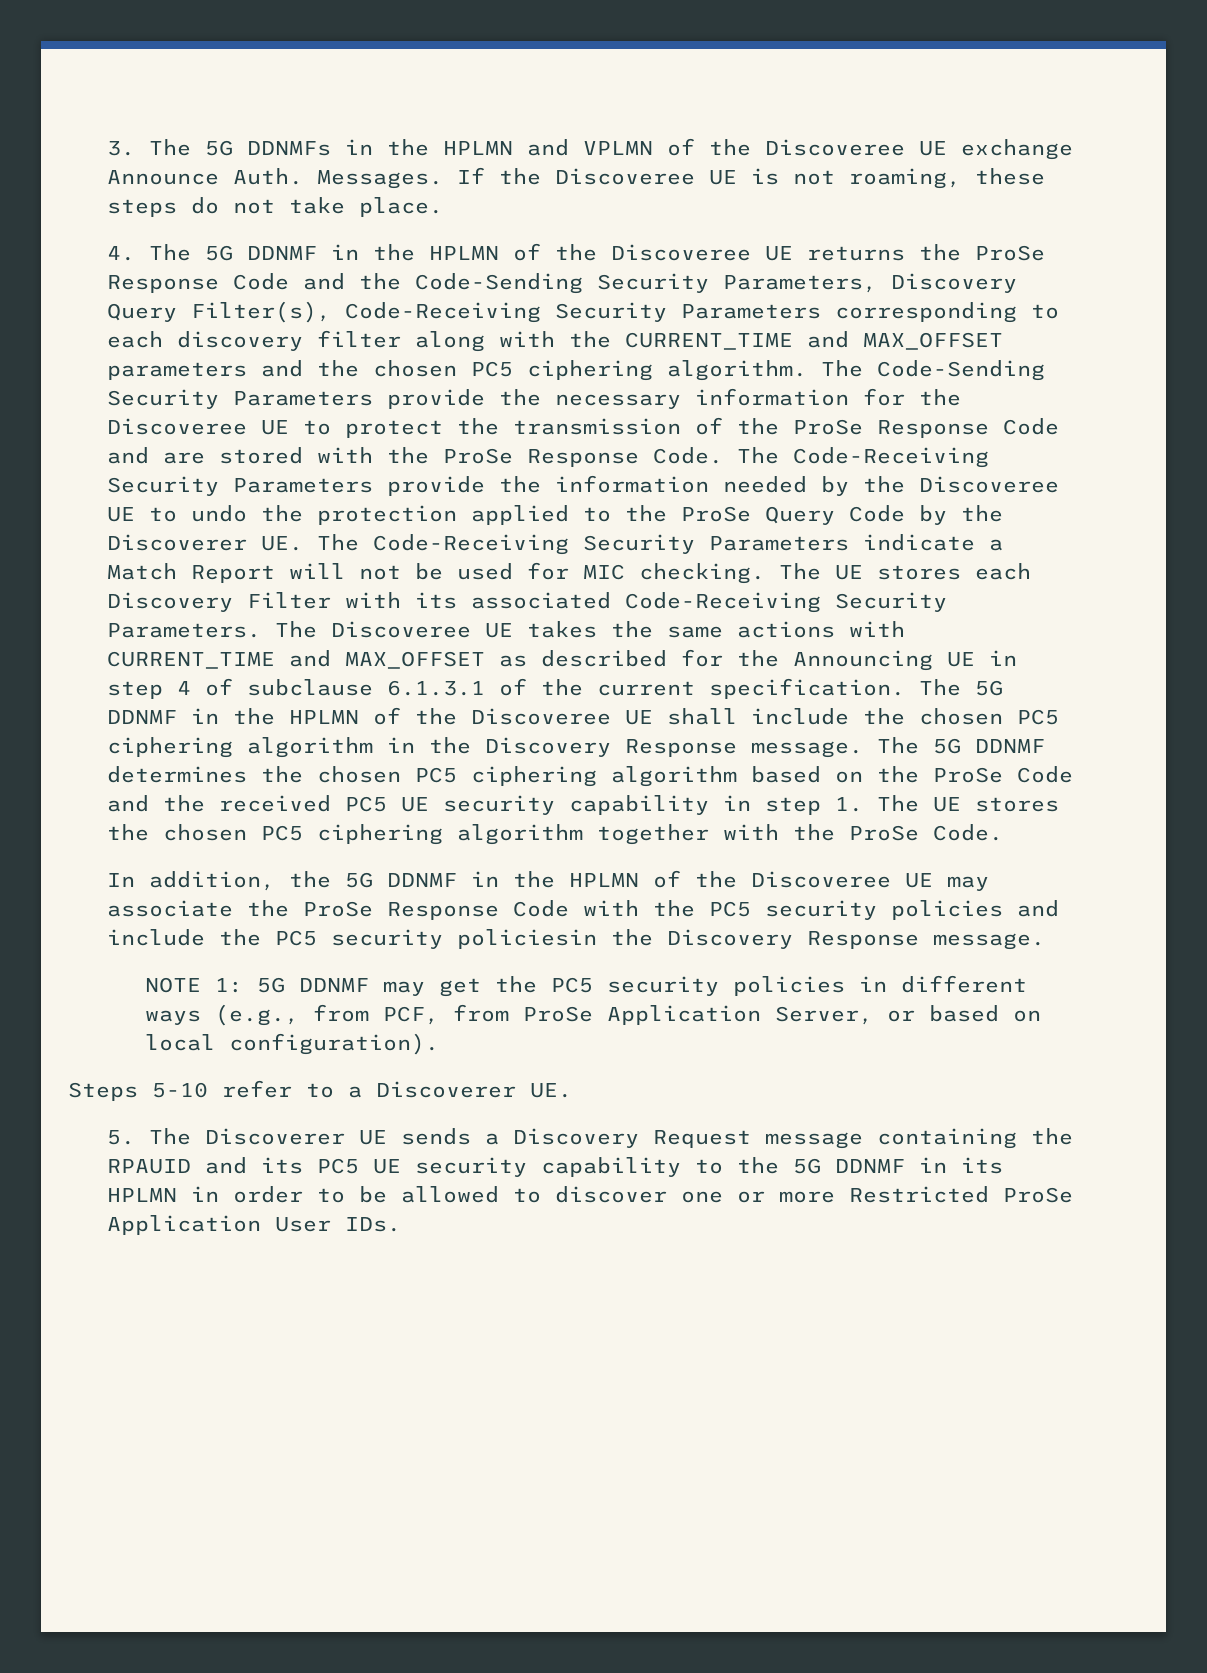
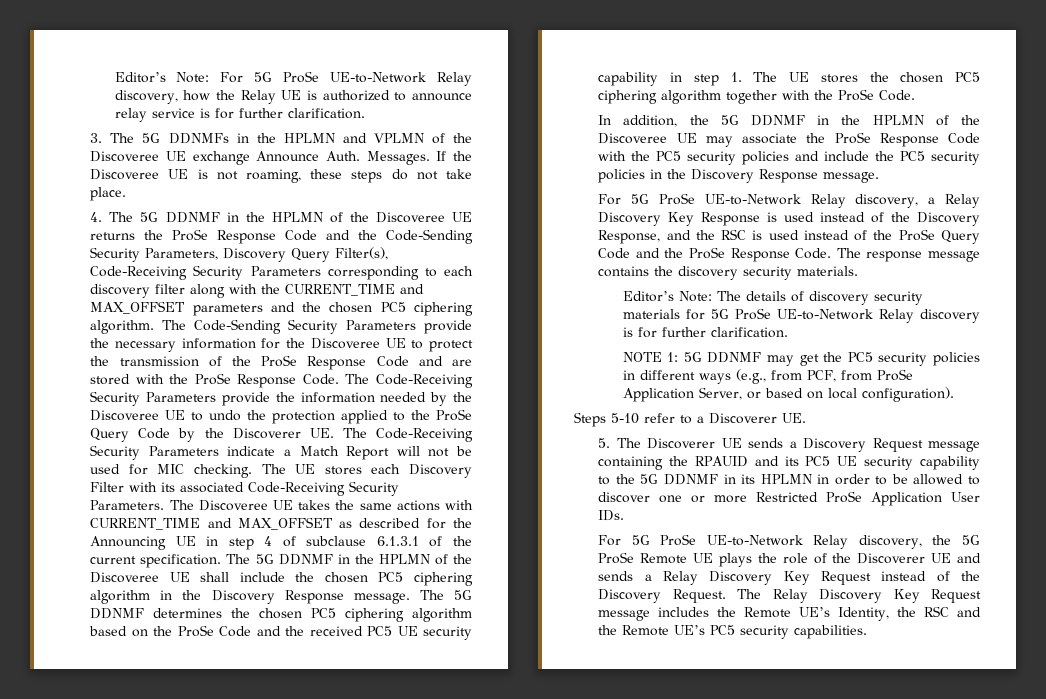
(106, 148) none -> [114,71,472,86] [114,90,473,104] [114,108,365,122] Editor’s Note: For 5G ProSe UE-to-Network Relay discovery, how the Relay UE is authorized to announce relay service is for further clarification. //
[456,929,1045,950] policiesin the Discovery Response message. -> [598,169,880,183] [598,193,980,208] [598,212,980,226] [598,229,981,244] [598,247,980,262] [598,266,859,280] [622,291,923,305] [622,308,980,323] [622,327,788,338] policies in the Discovery Response message. // For 5G ProSe UE-to-Network Relay discovery, a Relay Discovery Key Response is used instead of the Discovery Response, and the RSC is used instead of the ProSe Query Code and the ProSe Response Code. The response message contains the discovery security materials. // Editor’s Note: The details of discovery security materials for 5G ProSe UE-to-Network Relay discovery is for further clarification.
(401, 1224) none -> [598,534,980,549] [598,552,981,567] [598,571,980,585] [598,589,981,603] [598,606,981,621] [598,625,868,639] // For 5G ProSe UE-to-Network Relay discovery, the 5G ProSe Remote UE plays the role of the Discoverer UE and sends a Relay Discovery Key Request instead of the Discovery Request. The Relay Discovery Key Request message includes the Remote UE’s Identity, the RSC and the Remote UE’s PC5 security capabilities.

